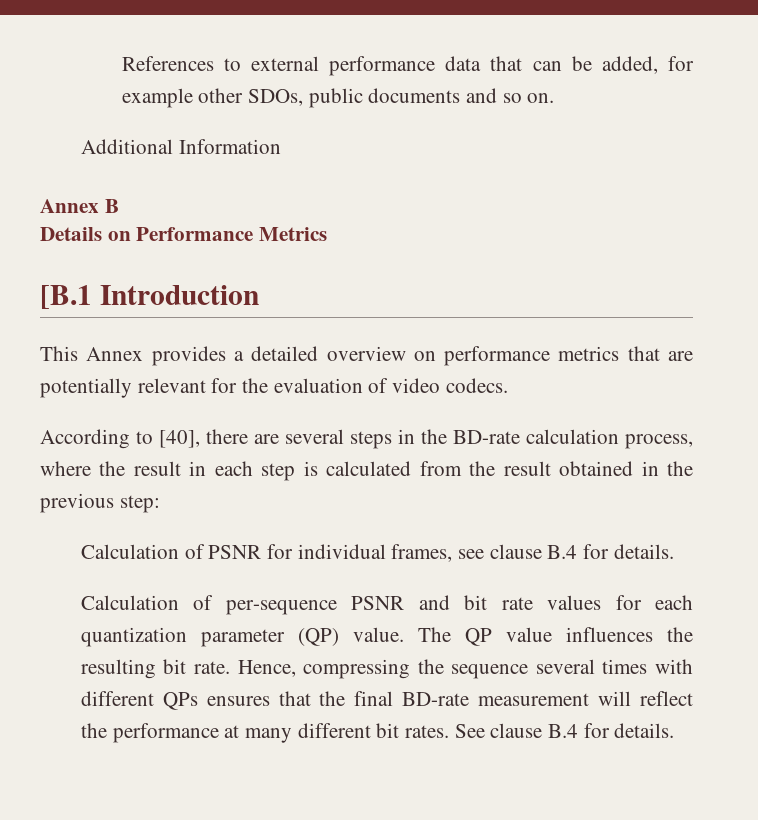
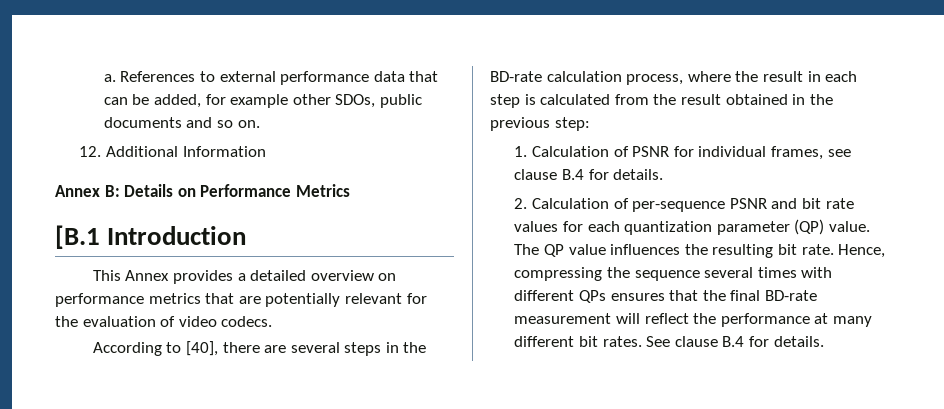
(121, 63) none -> [103,74,116,82] a.
(555, 98) none -> [79,146,102,157] 12.
[104,199,119,213] B // -> [104,185,120,197] B:
(160, 504) none -> [514,146,528,157] 1.
(674, 551) none -> [514,198,528,209] 2.

